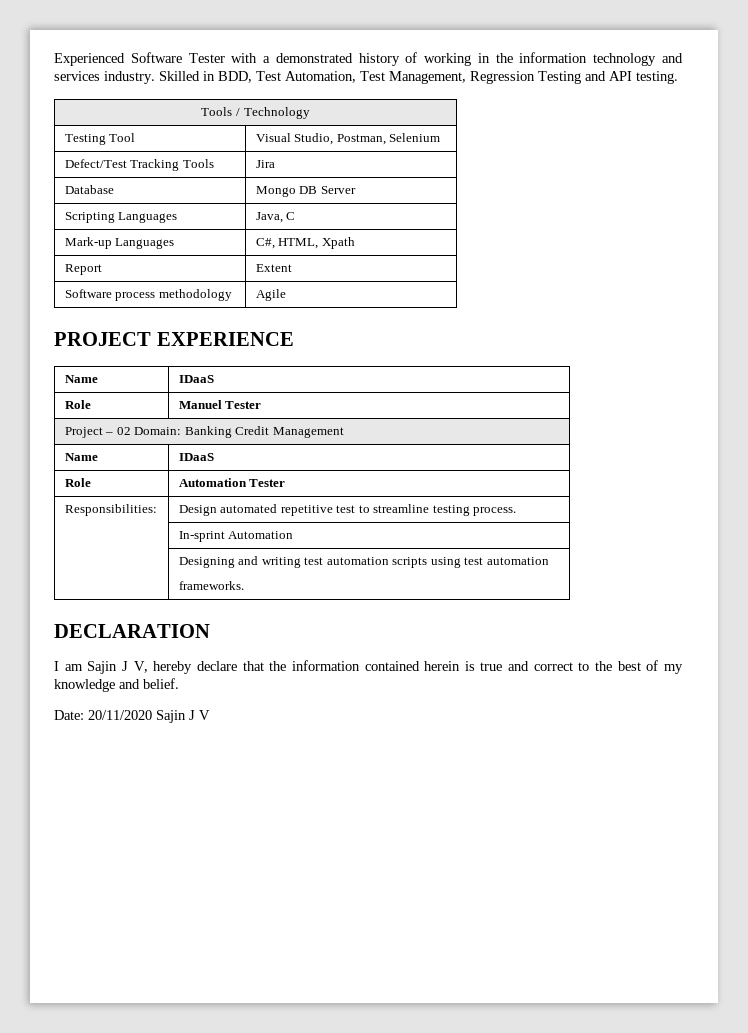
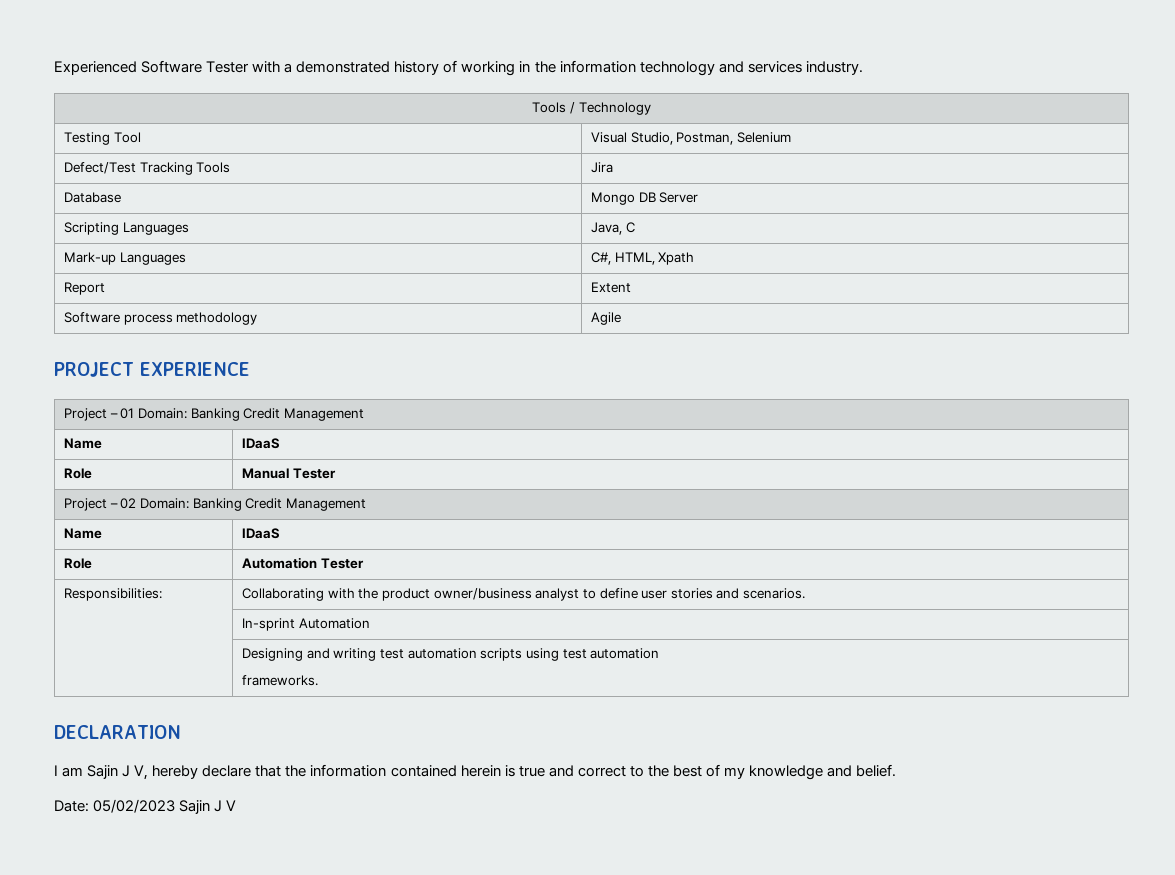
[159,71,678,84] Skilled in BDD, Test Automation, Test Management, Regression Testing and API testing. -> (863, 68) none
[64,375,98,383] [178,375,214,383] [64,400,91,409] [178,400,222,409] // Name | IDaaS // Role | Manuel -> [64,408,364,421] [64,438,103,449] [242,438,281,449] [64,468,93,479] [242,468,290,479] // Project – 01 Domain: Banking Credit Management // Name | IDaaS // Role | Manual
[178,504,517,516] Design automated repetitive test to streamline testing process. -> [242,588,806,601] Collaborating with the product owner/business analyst to define user stories and scenarios.
[88,710,152,720] 20/11/2020 -> [93,799,176,813] 05/02/2023

